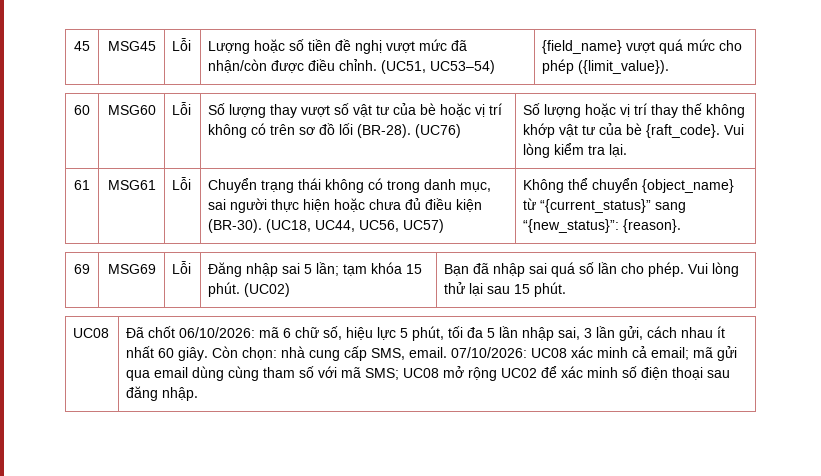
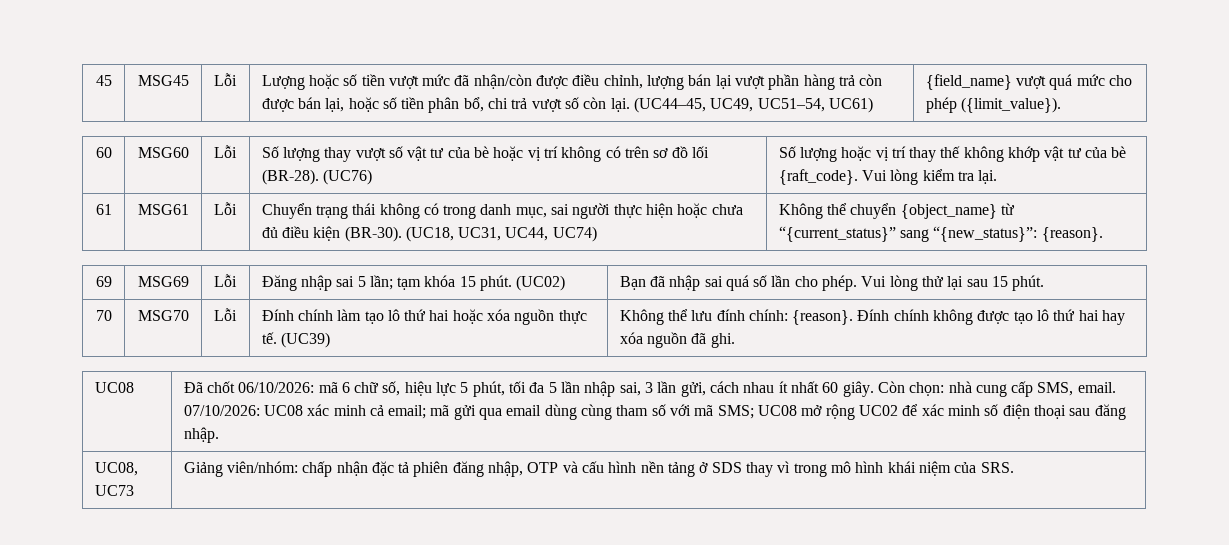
[335,39,383,54] đề nghị -> (385, 80) none
[339,59,496,74] chỉnh. (UC51, UC53–54) -> [603,74,883,90] [261,97,874,113] chỉnh, lượng bán lại vượt phần hàng trả còn được bán lại, hoặc số tiền phân bổ, chi trả vượt số còn lại. (UC44–45, UC49, UC51–54, UC61)
[315,219,445,233] UC44, UC56, UC57) -> [458,226,597,242] UC31, UC44, UC74)
(567, 289) none -> [95,310,112,321] [137,310,189,321] [213,308,237,321] [261,309,587,325] [261,332,330,348] [619,309,1126,325] [619,332,735,348] // 70 | MSG70 | Lỗi | Đính chính làm tạo lô thứ hai hoặc xóa nguồn thực tế. (UC39) | Không thể lưu đính chính: {reason}. Đính chính không được tạo lô thứ hai hay xóa nguồn đã ghi.
(199, 394) none -> [94,462,138,476] [94,485,134,496] [183,461,1014,477] // UC08, UC73 | Giảng viên/nhóm: chấp nhận đặc tả phiên đăng nhập, OTP và cấu hình nền tảng ở SDS thay vì trong mô hình khái niệm của SRS.

